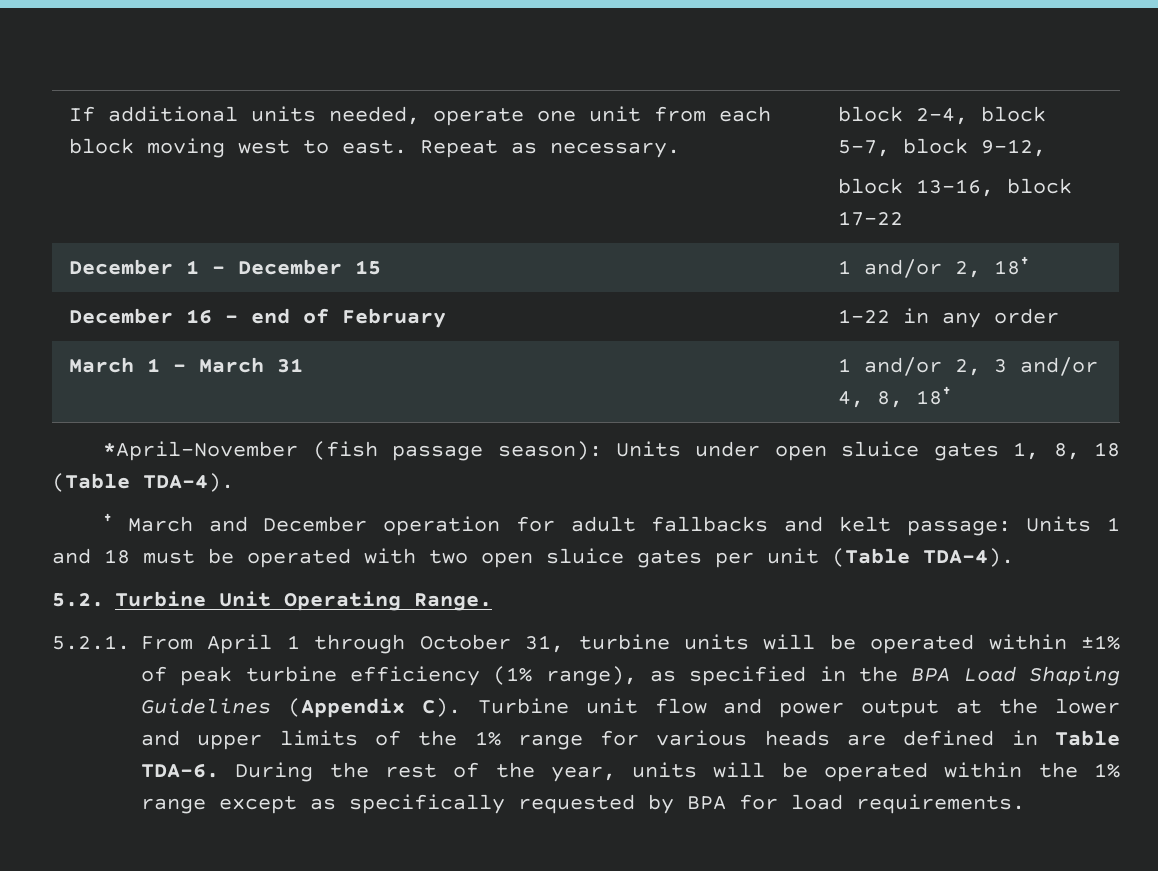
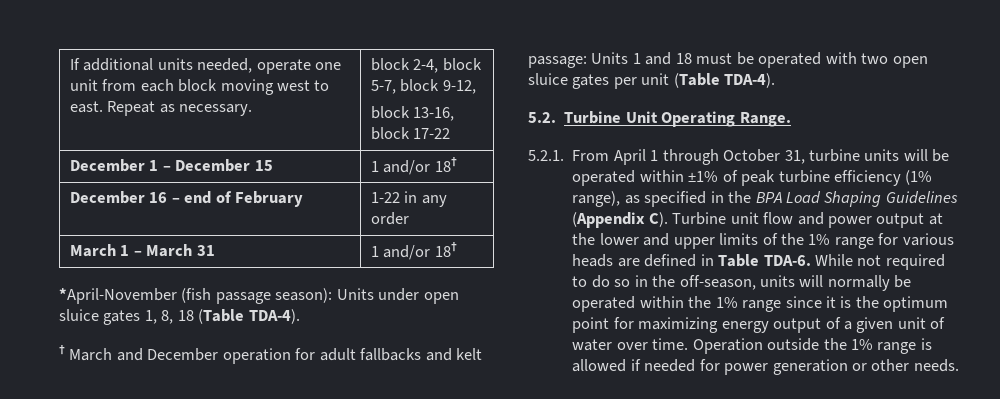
[954,261,981,278] 2, -> (431, 167) none
[954,357,1098,376] [837,391,903,408] 2, 3 and/or 4, 8, -> (431, 252) none
[235,762,766,782] During the rest of the year, units will -> [814,254,945,270] [572,275,890,291] While not required to do so in the off-season, units will normally
[219,794,1025,814] except as specifically requested by BPA for load requirements. -> [785,296,949,312] [572,317,946,333] [572,338,932,354] [572,359,959,375] since it is the optimum point for maximizing energy output of a given unit of water over time. Operation outside the 1% range is allowed if needed for power generation or other needs.

